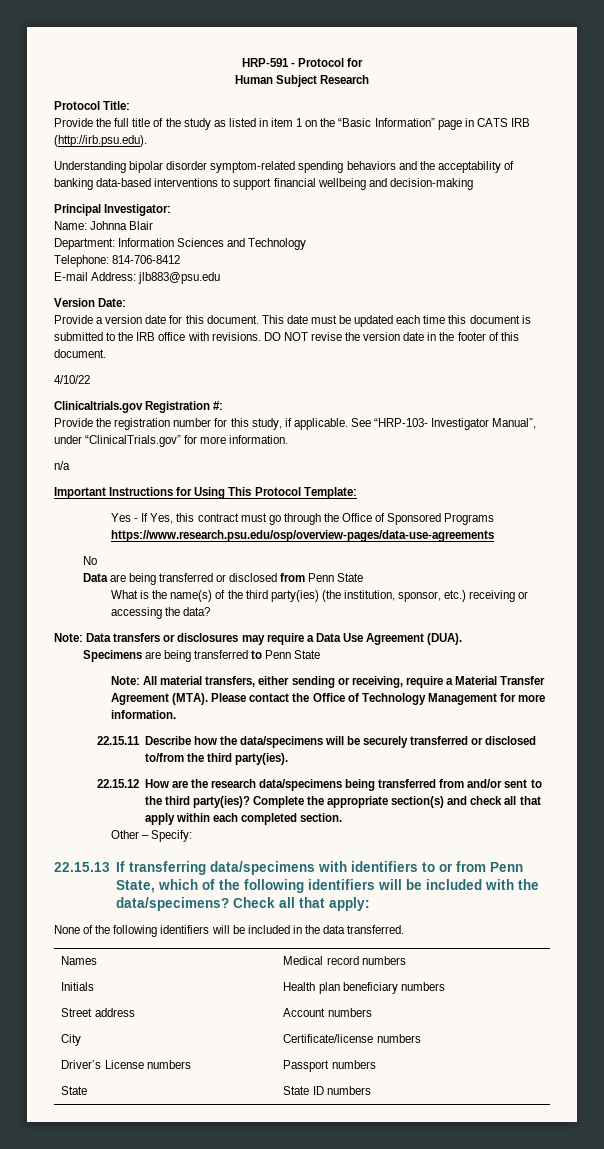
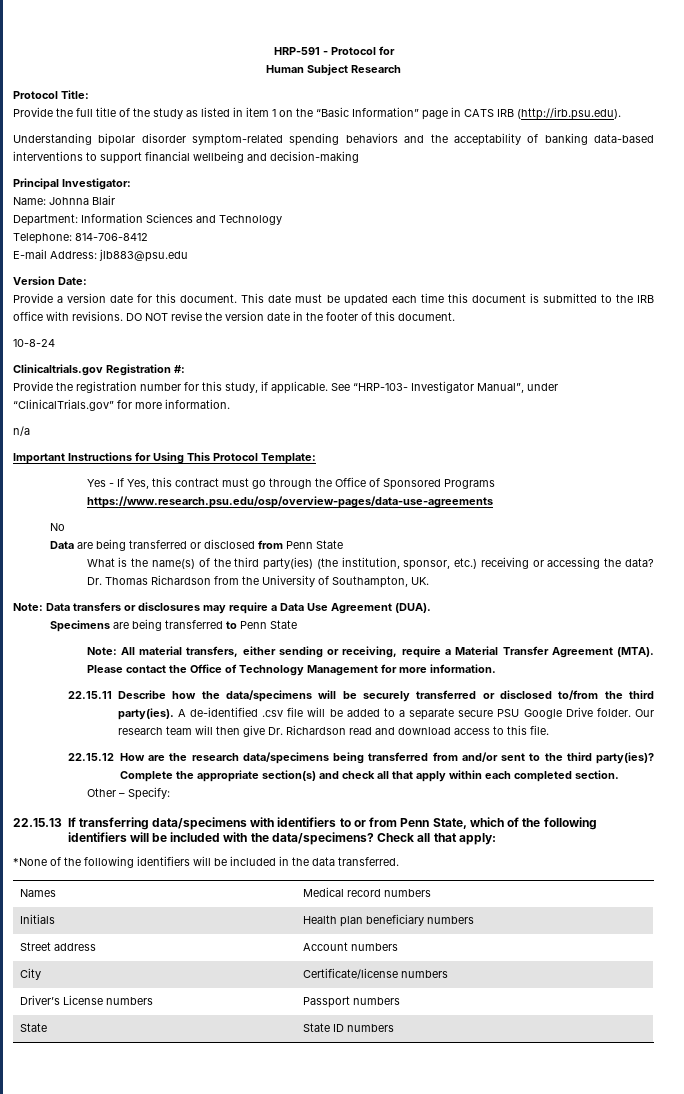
[54,375,90,384] 4/10/22 -> [13,339,55,347] 10-8-24
(211, 611) none -> [86,575,429,588] Dr. Thomas Richardson from the University of Southampton, UK.
(288, 759) none -> [177,707,654,720] [117,725,549,737] A de-identified .csv file will be added to a separate secure PSU Google Drive folder. Our research team will then give Dr. Richardson read and download access to this file.
[54,925,80,934] // None -> [13,858,47,866] // *None

